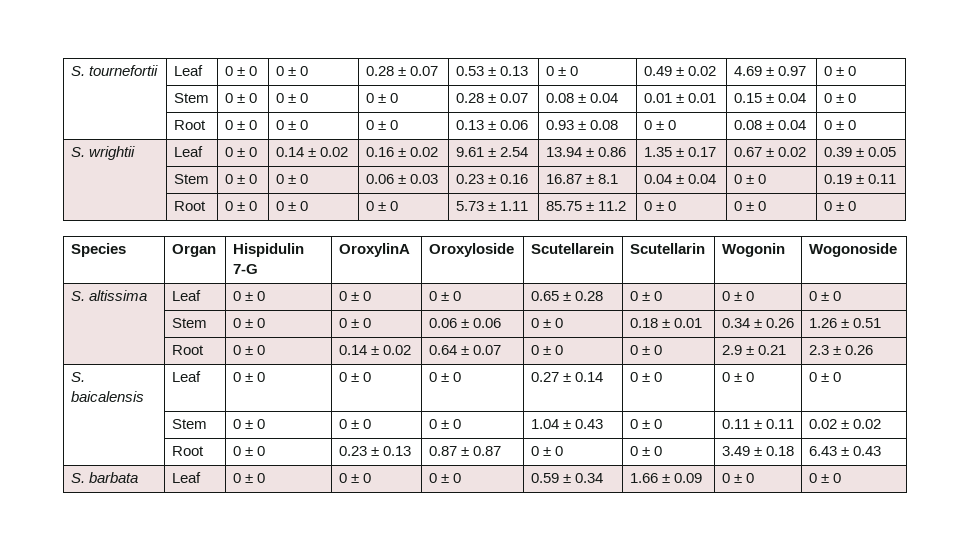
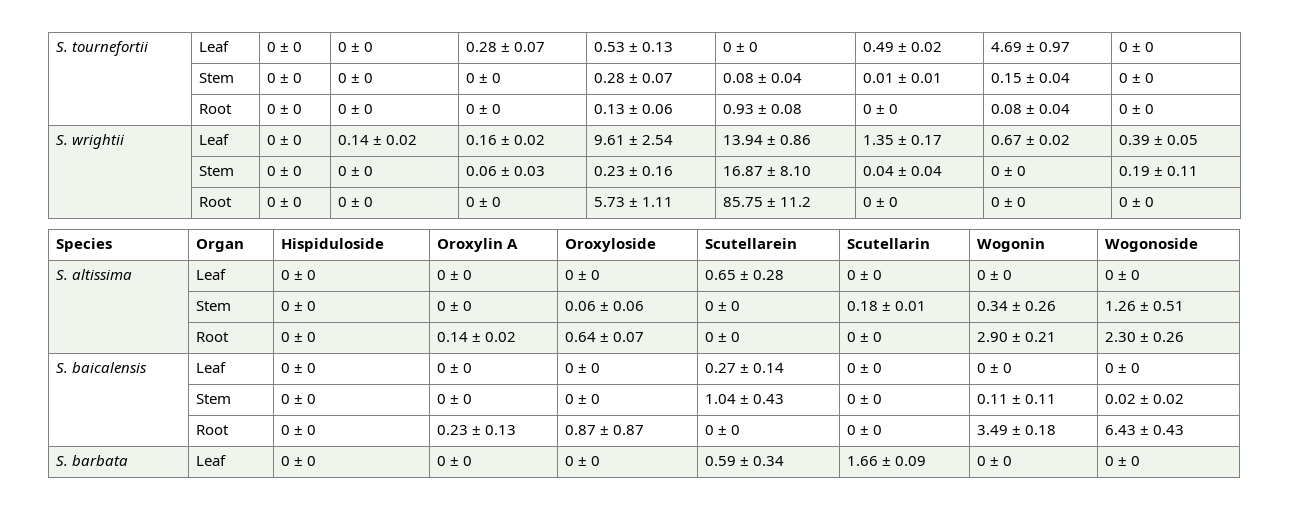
[597,174,618,184] 8.1 -> [779,166,811,176] 8.10
[232,243,304,257] [232,264,258,274] [338,243,410,257] Hispidulin 7-G | OroxylinA -> [280,238,384,252] [436,238,518,252] Hispiduloside | Oroxylin A
[721,345,742,355] 2.9 -> [976,332,1008,342] 2.90
[808,345,829,355] 2.3 -> [1104,332,1136,342] 2.30

